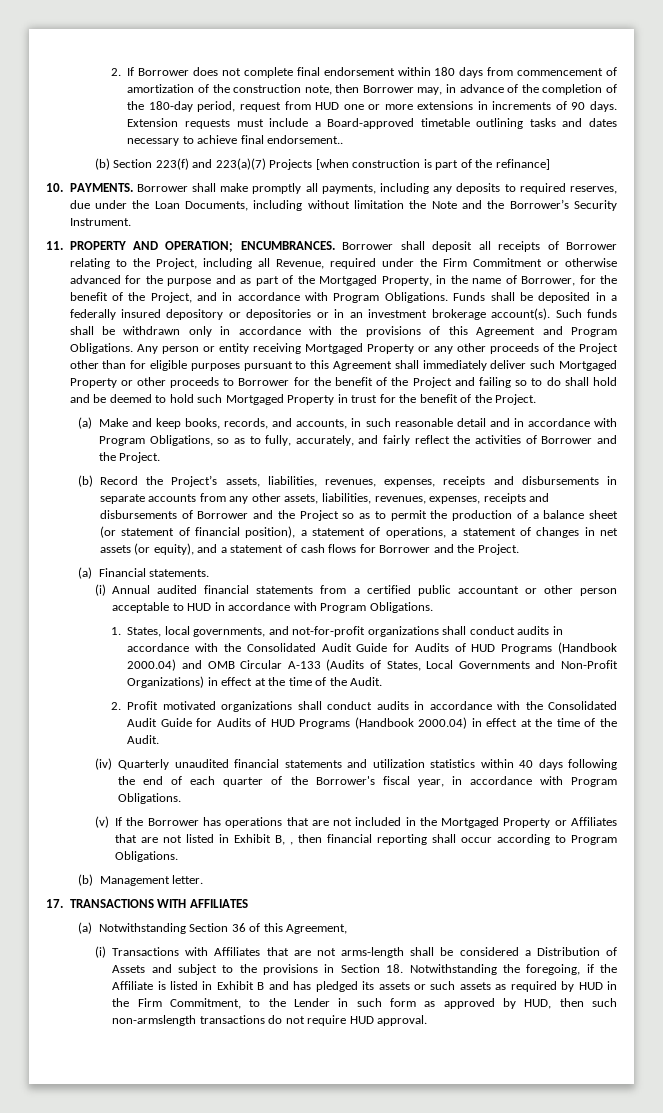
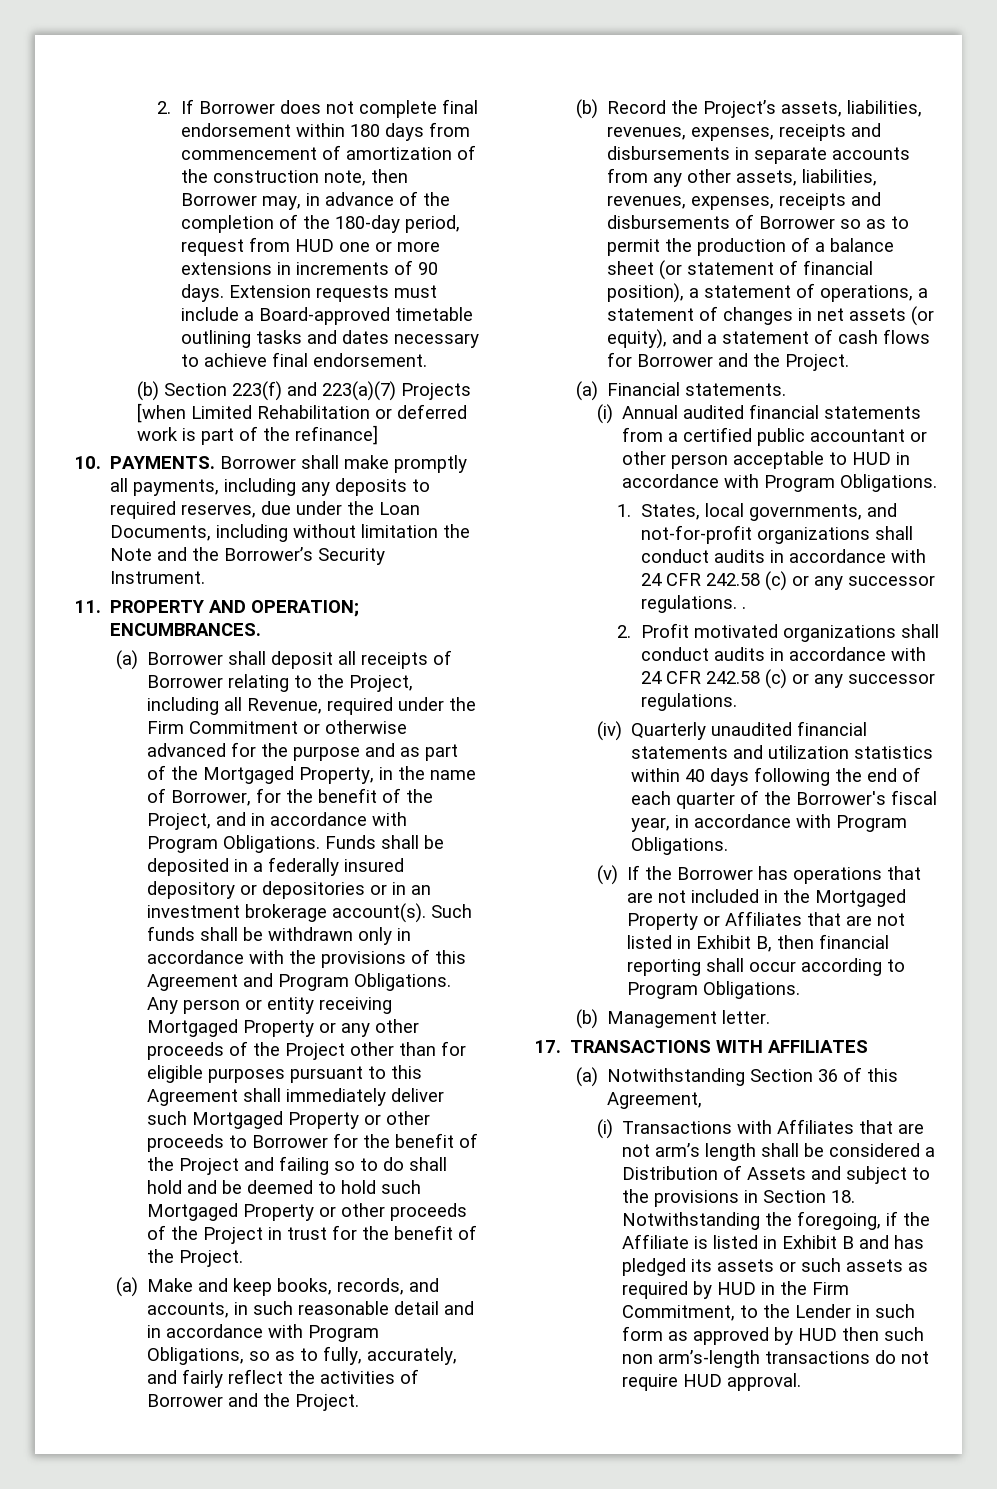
[267,135,344,144] endorsement.. -> [312,353,427,367] endorsement.
[352,159,421,168] construction -> [190,404,467,419] [136,427,178,441] Limited Rehabilitation or deferred work
(335, 245) none -> [115,650,138,670] // (a)
(335, 400) none -> [318,1203,467,1221] [146,1225,263,1244] or other proceeds of the Project
[253,510,339,521] and the Project -> (835, 222) none
[223,642,617,654] [127,659,618,671] [127,676,383,688] the Consolidated Audit Guide for Audits of HUD Programs (Handbook 2000.04) and OMB Circular A-133 (Audits of States, Local Governments and Non-Profit Organizations) in effect at the time of the Audit. -> [640,571,935,591] [640,595,746,613] 24 CFR 242.58 (c) or any successor regulations. .
[525,701,618,710] [127,717,617,729] [127,735,160,744] the Consolidated Audit Guide for Audits of HUD Programs (Handbook 2000.04) in effect at the time of the Audit. -> [640,669,935,689] [640,693,737,711] 24 CFR 242.58 (c) or any successor regulations.
[290,842,294,845] , -> (772, 944) none
[341,947,405,958] arms-length -> [654,1143,756,1161] arm’s length
[524,999,552,1009] HUD, -> [797,1328,837,1341] HUD
[112,1015,197,1026] non-armslength -> [621,1350,760,1368] non arm’s-length

